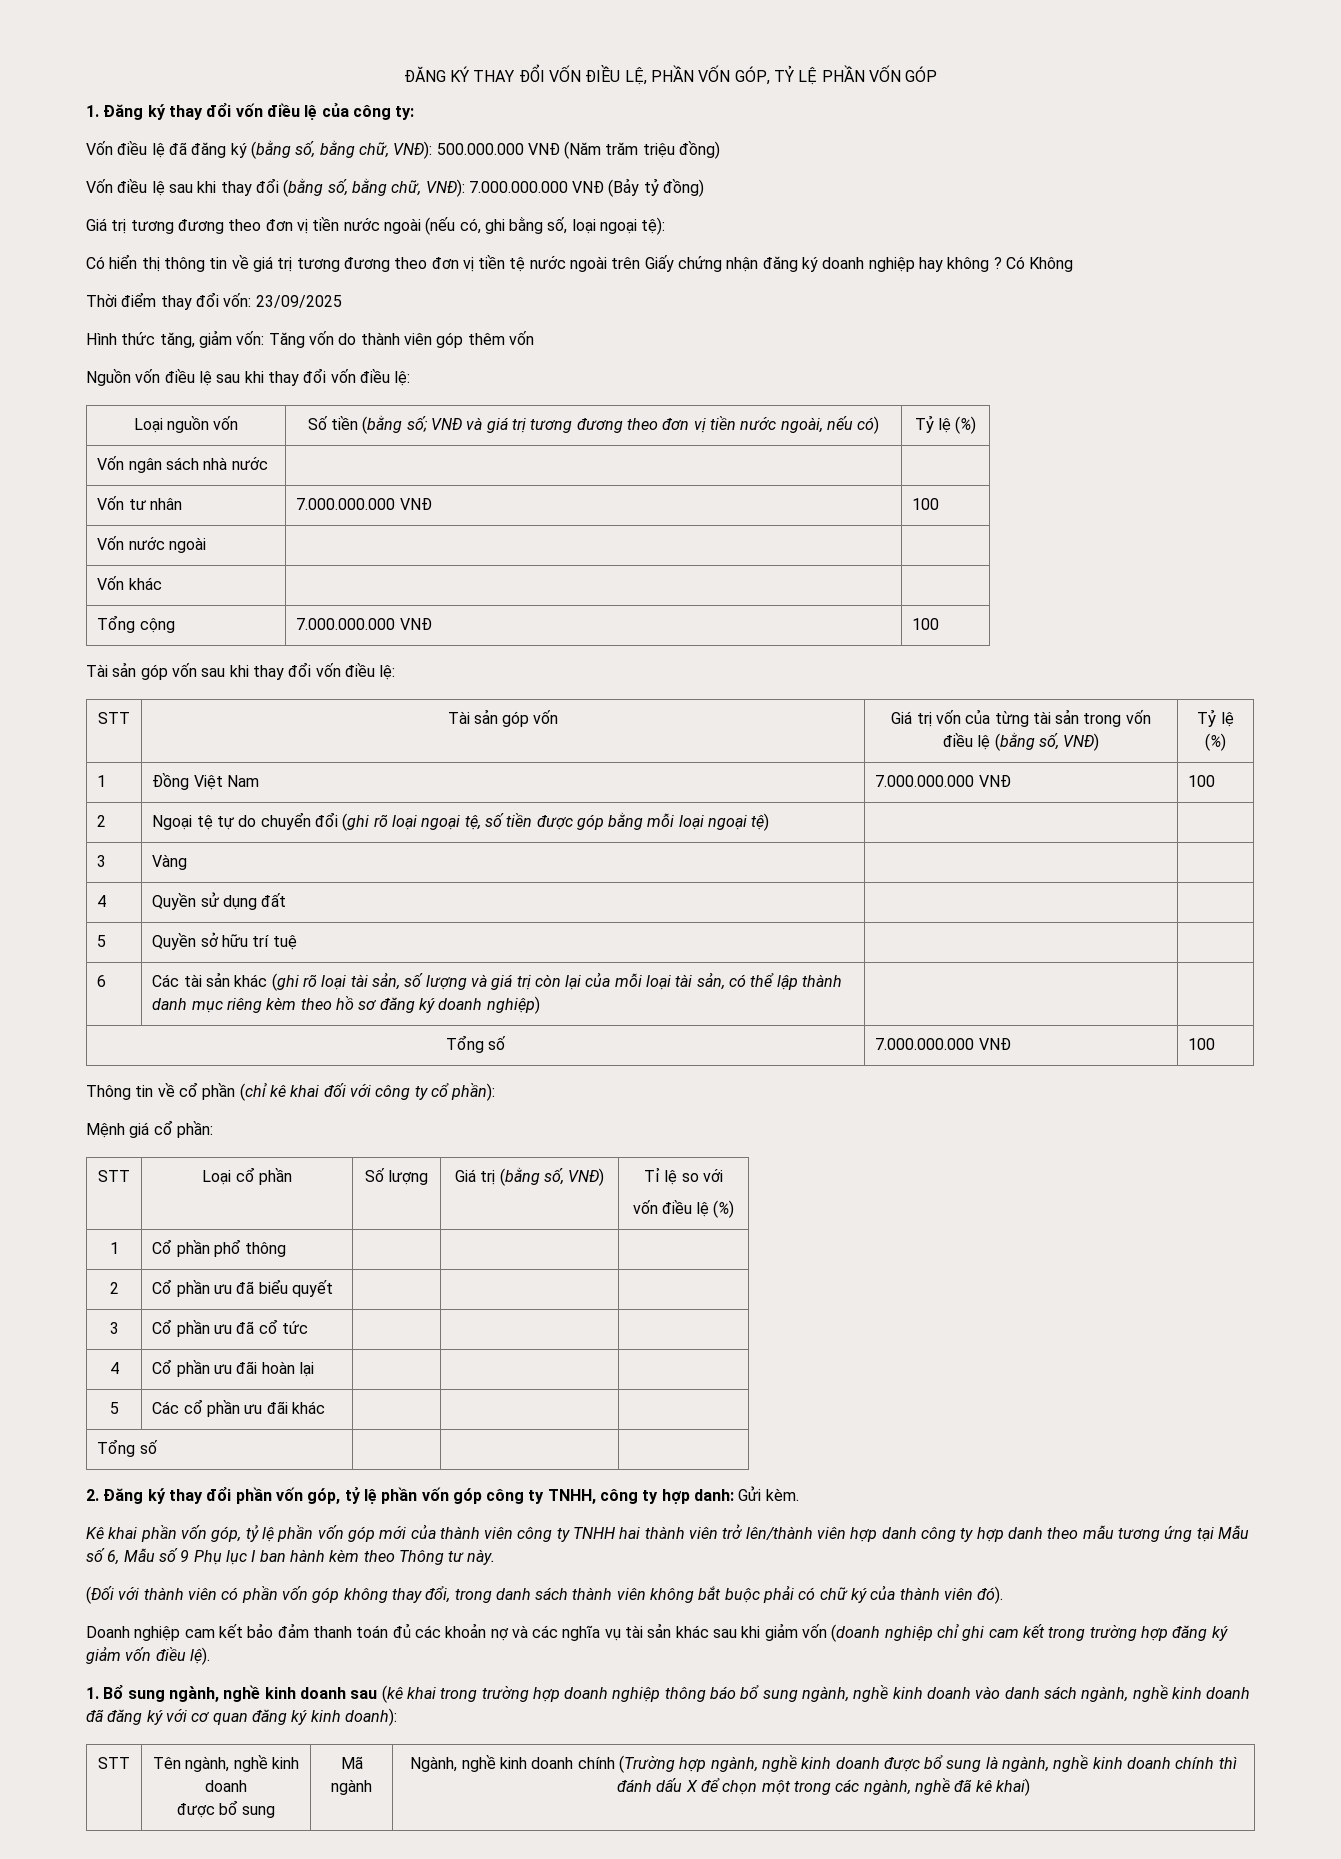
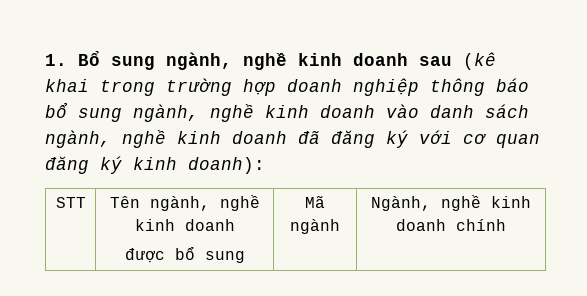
[403,64,938,85] [86,103,415,120] [86,140,721,159] [86,178,705,197] [86,217,666,235] [86,254,1074,272] [86,292,342,310] [86,330,534,348] [86,368,411,386] [133,416,239,433] [307,415,880,434] [914,415,977,434] [97,456,268,473] [97,496,182,510] [296,498,432,510] [912,498,940,510] [97,536,206,553] [97,576,162,590] [97,615,175,633] [296,618,432,630] [912,618,940,630] [86,662,396,680] [98,712,130,724] [447,709,559,727] [891,709,1151,727] [942,732,1100,751] [1197,709,1234,727] [1205,733,1226,751] [97,775,107,787] [152,773,259,790] [875,775,1011,787] [1188,775,1216,787] [97,815,107,827] [152,812,770,831] [97,855,107,867] [152,854,188,870] [97,895,107,907] [152,892,287,910] [97,935,107,947] [152,932,297,950] [97,975,107,987] [152,972,843,991] [152,996,540,1014] [445,1035,507,1053] [875,1038,1011,1050] [1188,1038,1216,1050] [86,1082,496,1101] [86,1120,213,1138] [98,1170,130,1182] [202,1167,292,1185] [364,1168,429,1185] [454,1167,605,1186] [644,1167,723,1185] [632,1200,735,1218] [109,1242,119,1254] [152,1239,287,1257] [109,1282,119,1294] [152,1279,333,1297] [109,1322,119,1334] [152,1319,308,1337] [109,1362,119,1374] [152,1359,314,1377] [109,1402,119,1414] [152,1399,325,1417] [97,1439,158,1457] [86,1486,799,1504] [86,1524,1249,1542] [86,1548,496,1565] [86,1585,1004,1604] [86,1623,1228,1642] [86,1646,210,1665] ĐĂNG KÝ THAY ĐỔI VỐN ĐIỀU LỆ, PHẦN VỐN GÓP, TỶ LỆ PHẦN VỐN GÓP // 1. Đăng ký thay đổi vốn điều lệ của công ty: // Vốn điều lệ đã đăng ký (bằng số, bằng chữ, VNĐ): 500.000.000 VNĐ (Năm trăm triệu đồng) // Vốn điều lệ sau khi thay đổi (bằng số, bằng chữ, VNĐ): 7.000.000.000 VNĐ (Bảy tỷ đồng) // Giá trị tương đương theo đơn vị tiền nước ngoài (nếu có, ghi bằng số, loại ngoại tệ): // Có hiển thị thông tin về giá trị tương đương theo đơn vị tiền tệ nước ngoài trên Giấy chứng nhận đăng ký doanh nghiệp hay không ? Có Không // Thời điểm thay đổi vốn: 23/09/2025 // Hình thức tăng, giảm vốn: Tăng vốn do thành viên góp thêm vốn // Nguồn vốn điều lệ sau khi thay đổi vốn điều lệ: // Loại nguồn vốn | Số tiền (bằng số; VNĐ và giá trị tương đương theo đơn vị tiền nước ngoài, nếu có) | Tỷ lệ (%) // Vốn ngân sách nhà nước | | // Vốn tư nhân | 7.000.000.000 VNĐ | 100 // Vốn nước ngoài | | // Vốn khác | | // Tổng cộng | 7.000.000.000 VNĐ | 100 // Tài sản góp vốn sau khi thay đổi vốn điều lệ: // STT | Tài sản góp vốn | Giá trị vốn của từng tài sản trong vốn điều lệ (bằng số, VNĐ) | Tỷ lệ (%) // 1 | Đồng Việt Nam | 7.000.000.000 VNĐ | 100 // 2 | Ngoại tệ tự do chuyển đổi (ghi rõ loại ngoại tệ, số tiền được góp bằng mỗi loại ngoại tệ) | | // 3 | Vàng | | // 4 | Quyền sử dụng đất | | // 5 | Quyền sở hữu trí tuệ | | // 6 | Các tài sản khác (ghi rõ loại tài sản, số lượng và giá trị còn lại của mỗi loại tài sản, có thể lập thành danh mục riêng kèm theo hồ sơ đăng ký doanh nghiệp) | | // Tổng số | 7.000.000.000 VNĐ | 100 // Thông tin về cổ phần (chỉ kê khai đối với công ty cổ phần): // Mệnh giá cổ phần: // STT | Loại cổ phần | Số lượng | Giá trị (bằng số, VNĐ) | Tỉ lệ so với // vốn điều lệ (%) // 1 | Cổ phần phổ thông | | | // 2 | Cổ phần ưu đã biểu quyết | | | // 3 | Cổ phần ưu đã cổ tức | | | // 4 | Cổ phần ưu đãi hoàn lại | | | // 5 | Các cổ phần ưu đãi khác | | | // Tổng số | | | // 2. Đăng ký thay đổi phần vốn góp, tỷ lệ phần vốn góp công ty TNHH, công ty hợp danh: Gửi kèm. // Kê khai phần vốn góp, tỷ lệ phần vốn góp mới của thành viên công ty TNHH hai thành viên trở lên/thành viên hợp danh công ty hợp danh theo mẫu tương ứng tại Mẫu số 6, Mẫu số 9 Phụ lục I ban hành kèm theo Thông tư này. // (Đối với thành viên có phần vốn góp không thay đổi, trong danh sách thành viên không bắt buộc phải có chữ ký của thành viên đó). // Doanh nghiệp cam kết bảo đảm thanh toán đủ các khoản nợ và các nghĩa vụ tài sản khác sau khi giảm vốn (doanh nghiệp chỉ ghi cam kết trong trường hợp đăng ký giảm vốn điều lệ). // -> (45, 60) none
[618,1755,1237,1773] [617,1778,1030,1796] (Trường hợp ngành, nghề kinh doanh được bổ sung là ngành, nghề kinh doanh chính thì đánh dấu X để chọn một trong các ngành, nghề đã kê khai) -> (506, 225) none

